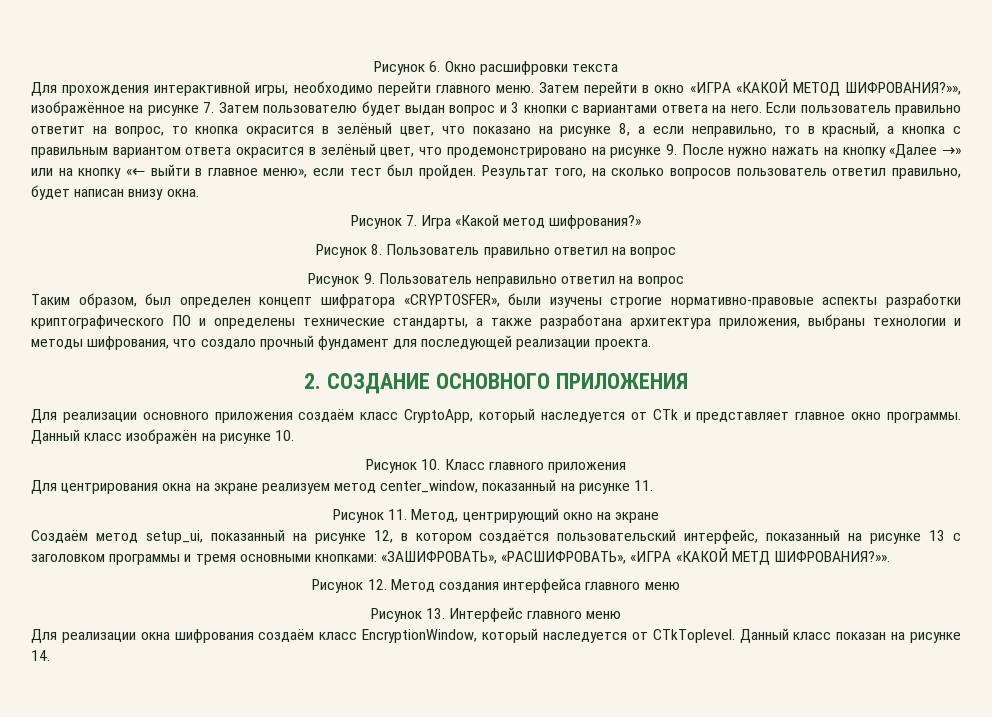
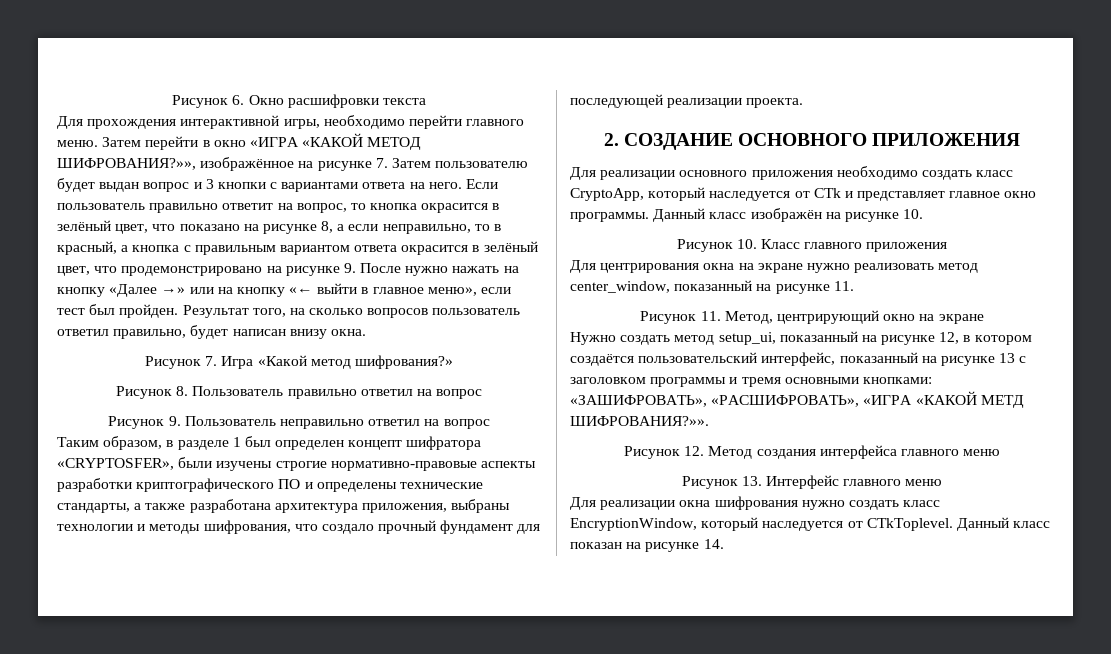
(137, 300) none -> [166,437,241,450] в разделе 1
[298,409,355,422] создаём -> [836,166,972,180] необходимо создать
[261,483,330,494] реализуем -> [806,263,935,273] нужно реализовать
[31,530,88,543] Создаём -> [570,332,671,345] Нужно создать
[258,629,315,642] создаём -> [801,500,899,510] нужно создать

